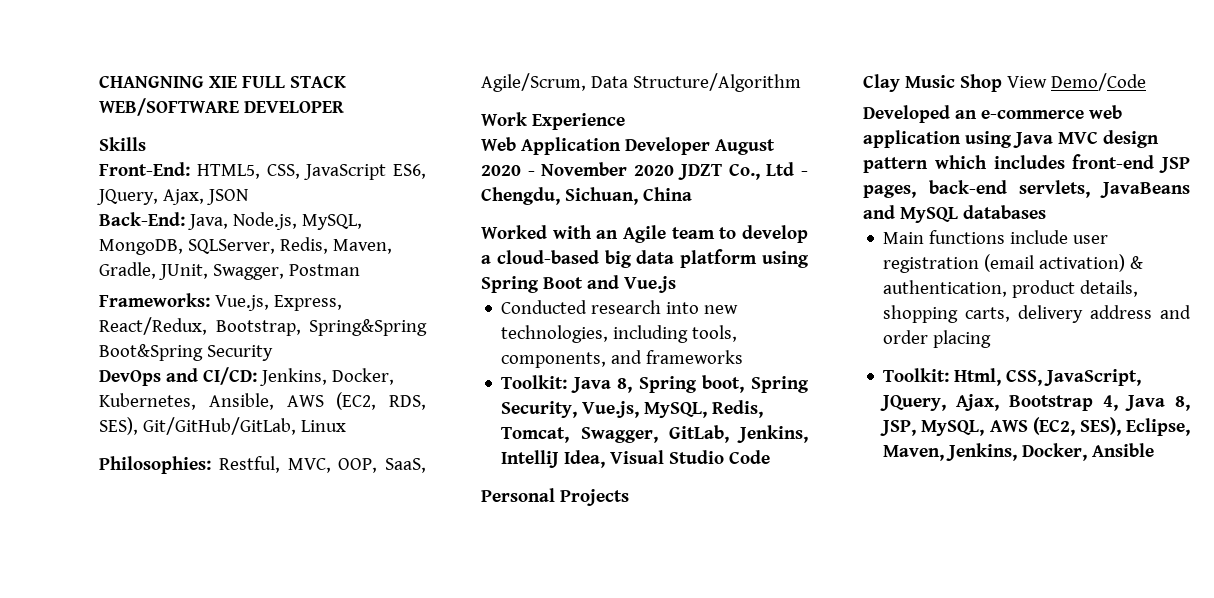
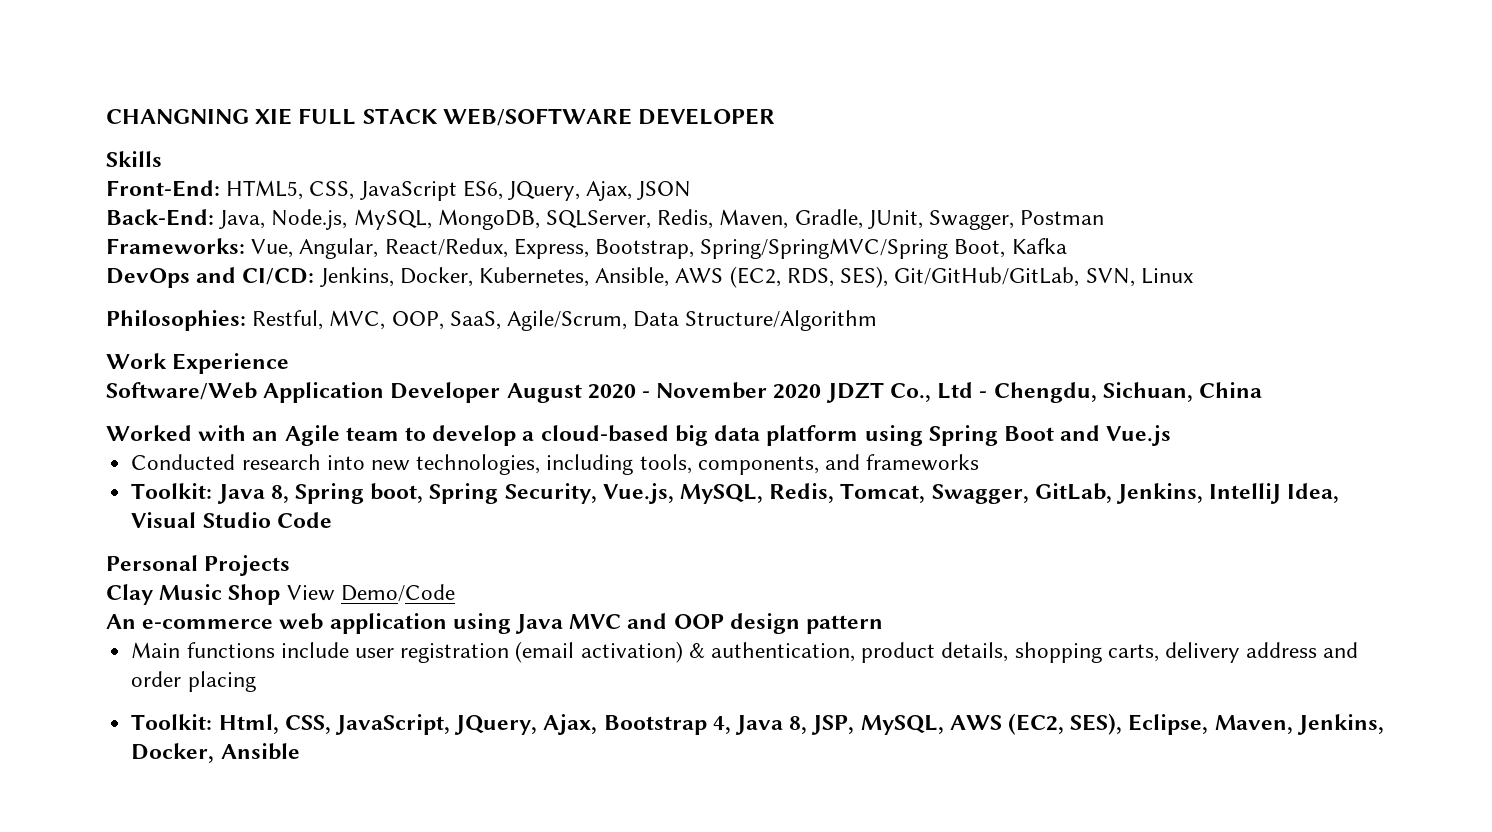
[214,295,342,311] [99,317,427,336] [99,344,273,361] Vue.js, Express, React/Redux, Bootstrap, Spring&Spring Boot&Spring Security -> [251,238,1067,259] Vue, Angular, React/Redux, Express, Bootstrap, Spring/SpringMVC/Spring Boot, Kafka
(296, 426) none -> [1085,268,1135,287] SVN,
[481,137,516,151] Web -> [106,382,257,400] Software/Web
[863,105,977,123] Developed an -> [106,614,136,629] An
(1098, 137) none -> [627,613,724,629] and OOP
[934,154,1190,173] [863,180,1190,198] [863,205,1046,223] which includes front-end JSP pages, back-end servlets, JavaBeans and MySQL databases -> (884, 624) none

